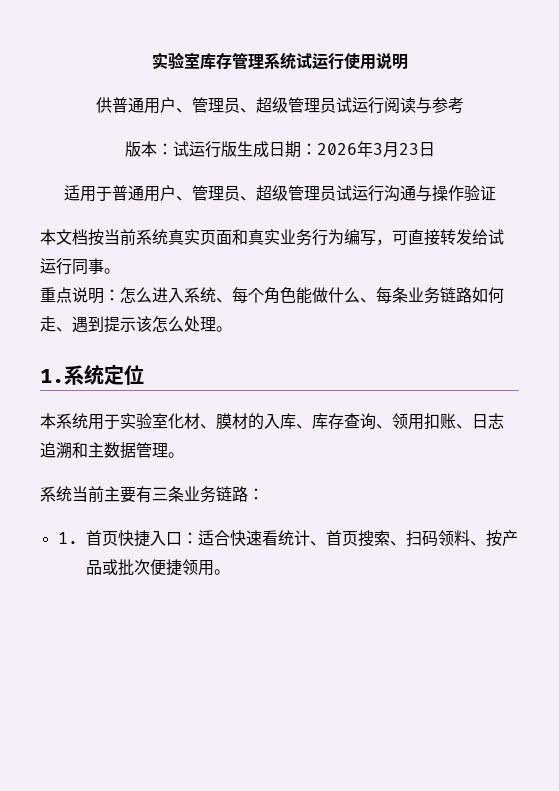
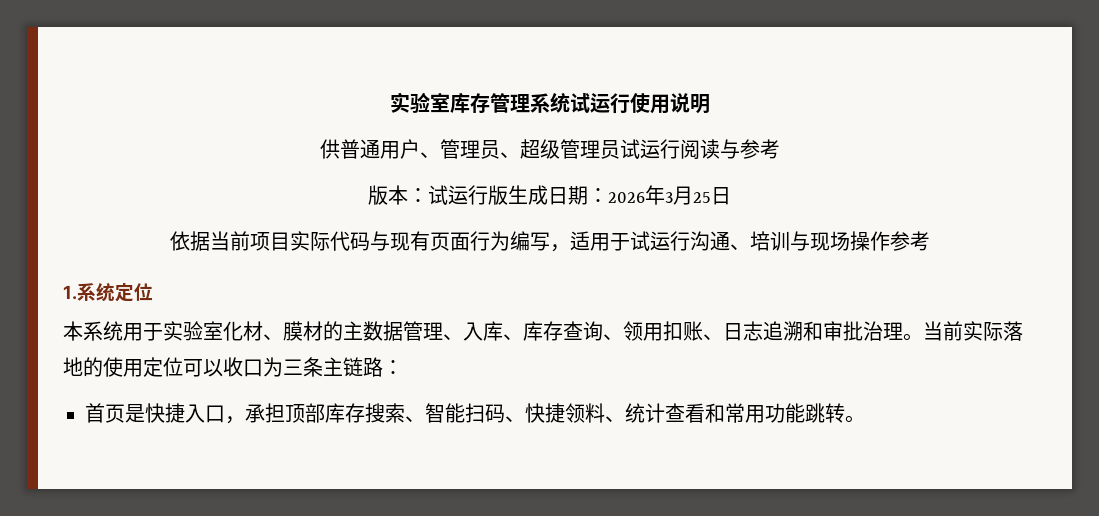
[398,143,419,155] 23 -> [693,192,711,203] 25
[63,185,496,202] [40,229,504,246] [40,258,120,275] [40,287,504,304] [40,316,232,333] 适用于普通用户、管理员、超级管理员试运行沟通与操作验证 // 本文档按当前系统真实页面和真实业务行为编写，可直接转发给试运行同事。 // 重点说明：怎么进入系统、每个角色能做什么、每条业务链路如何走、遇到提示该怎么处理。 -> [169,231,930,252] 依据当前项目实际代码与现有页面行为编写，适用于试运行沟通、培训与现场操作参考
(264, 421) none -> [343,321,463,341] 主数据管理、
[88,442,184,459] [40,486,264,503] [57,530,518,547] [85,559,214,576] 主数据管理。 // 系统当前主要有三条业务链路： // 1.首页快捷入口：适合快速看统计、首页搜索、扫码领料、按产品或批次便捷领用 -> [823,321,1023,341] [63,357,403,377] [85,403,845,424] 审批治理。当前实际落地的使用定位可以收口为三条主链路： // 首页是快捷入口，承担顶部库存搜索、智能扫码、快捷领料、统计查看和常用功能跳转

